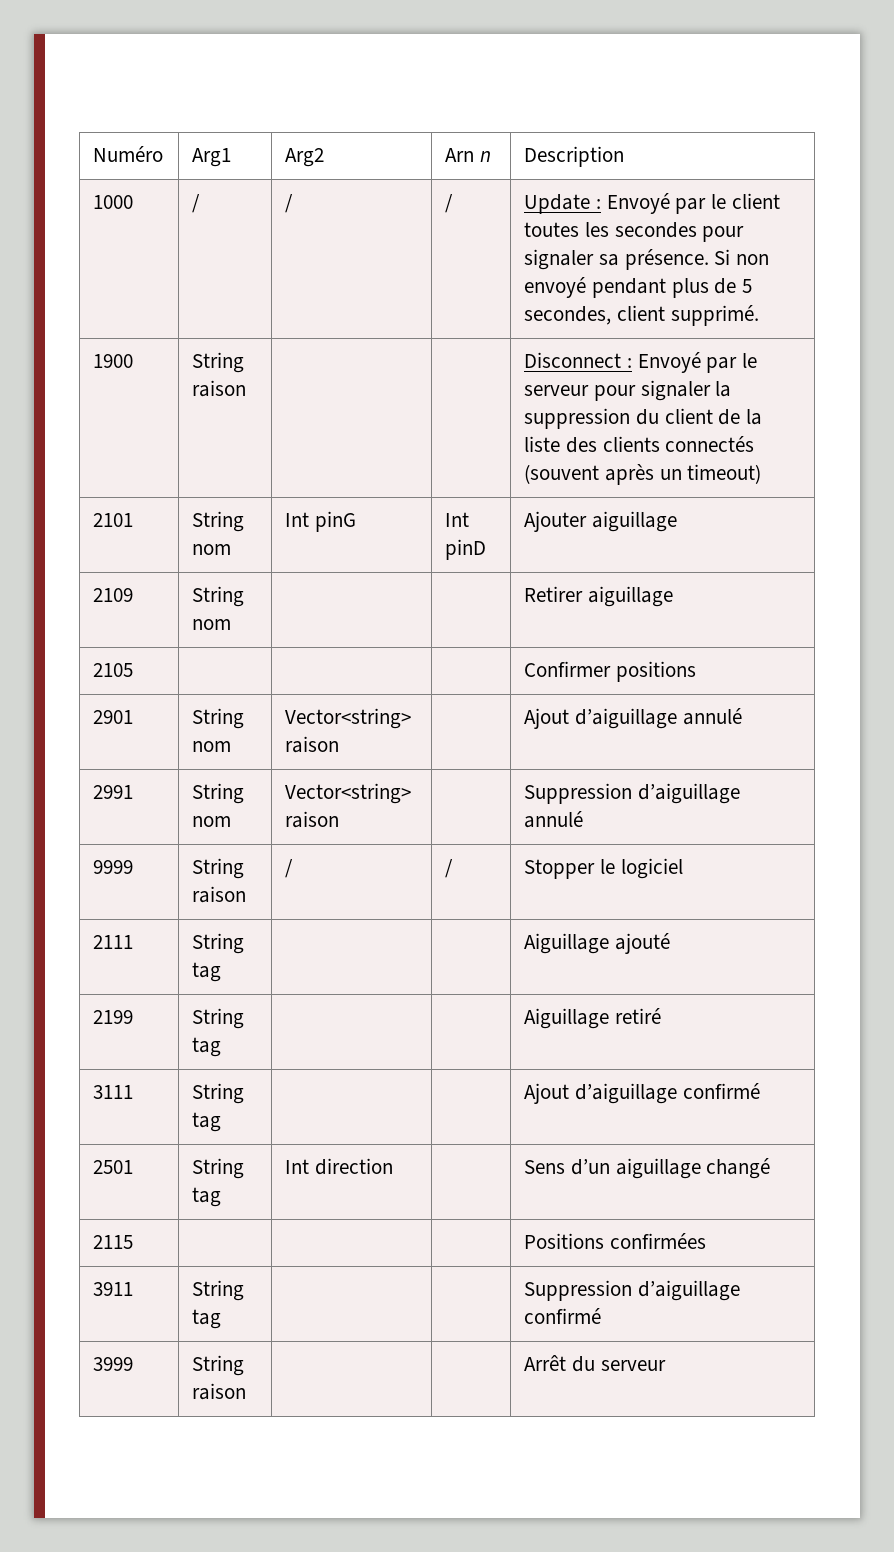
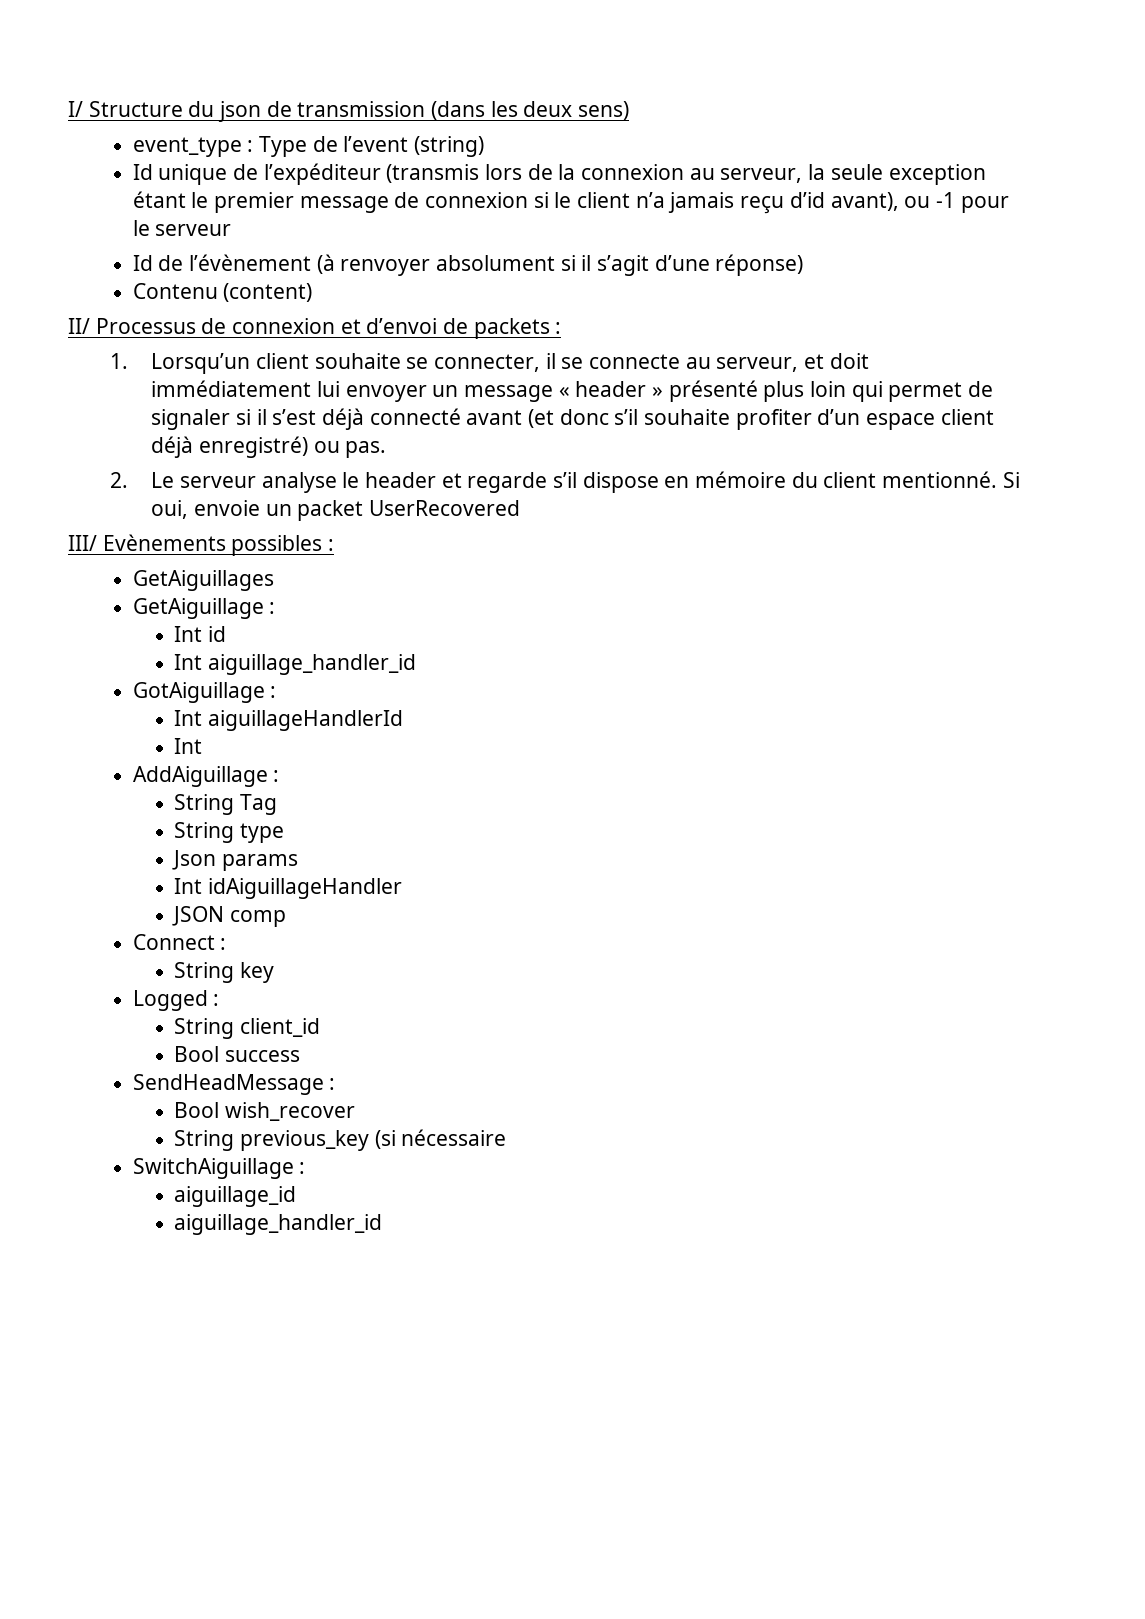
[93,146,164,162] [192,148,232,167] [285,148,325,167] [445,148,491,162] [524,146,625,167] [93,195,134,209] [192,194,201,213] [285,194,294,213] [445,194,454,213] [524,193,780,214] [524,222,745,242] [524,249,769,270] [524,277,752,298] [524,305,759,326] [93,354,134,368] [192,352,245,373] [192,380,247,397] [524,352,757,373] [524,380,732,401] [524,408,762,429] [524,436,755,453] [524,464,762,485] [93,513,134,527] [192,511,245,532] [192,544,232,555] [285,511,356,532] [445,512,470,527] [445,539,487,560] [524,511,677,532] [93,588,134,602] [192,586,245,607] [192,619,232,630] [524,586,673,607] [93,663,134,677] [524,661,696,682] [93,710,134,724] [192,708,245,729] [192,741,232,752] [285,708,412,729] [285,736,340,753] [524,708,742,729] [93,785,134,799] [192,783,245,804] [192,816,232,827] [285,783,412,804] [285,811,340,828] [524,783,740,804] [524,811,584,828] [93,860,134,874] [192,858,245,879] [192,886,247,903] [285,859,294,878] [445,859,454,878] [524,858,683,879] [93,935,134,949] [192,933,245,954] [192,962,222,982] [524,933,670,954] [93,1010,134,1024] [192,1008,245,1029] [192,1037,222,1057] [524,1008,661,1029] [93,1085,134,1099] [192,1083,245,1104] [192,1112,222,1132] [524,1083,760,1104] [93,1160,134,1174] [192,1158,245,1179] [192,1187,222,1207] [285,1158,393,1175] [524,1158,771,1179] [93,1235,134,1249] [524,1233,706,1249] [93,1282,134,1296] [192,1280,245,1301] [192,1309,222,1329] [524,1280,740,1301] [524,1308,602,1324] [93,1357,134,1371] [192,1355,245,1376] [192,1383,247,1400] [524,1355,666,1372] Numéro | Arg1 | Arg2 | Arn n | Description // 1000 | / | / | / | Update : Envoyé par le client toutes les secondes pour signaler sa présence. Si non envoyé pendant plus de 5 secondes, client supprimé. // 1900 | String raison | | | Disconnect : Envoyé par le serveur pour signaler la suppression du client de la liste des clients connectés (souvent après un timeout) // 2101 | String nom | Int pinG | Int pinD | Ajouter aiguillage // 2109 | String nom | | | Retirer aiguillage // 2105 | | | | Confirmer positions // 2901 | String nom | Vector<string> raison | | Ajout d’aiguillage annulé // 2991 | String nom | Vector<string> raison | | Suppression d’aiguillage annulé // 9999 | String raison | / | / | Stopper le logiciel // 2111 | String tag | | | Aiguillage ajouté // 2199 | String tag | | | Aiguillage retiré // 3111 | String tag | | | Ajout d’aiguillage confirmé // 2501 | String tag | Int direction | | Sens d’un aiguillage changé // 2115 | | | | Positions confirmées // 3911 | String tag | | | Suppression d’aiguillage confirmé // 3999 | String raison | | | Arrêt du serveur -> [68,101,630,122] [132,136,485,157] [132,163,986,185] [132,191,1009,214] [132,220,232,236] [132,254,804,276] [132,283,313,302] [68,318,562,339] [109,353,869,374] [151,380,994,402] [151,408,994,430] [151,436,387,458] [109,471,1020,493] [151,500,521,521] [68,534,335,556] [132,570,274,591] [132,598,276,619] [174,626,227,642] [174,654,417,675] [132,682,277,703] [174,710,404,731] [174,738,203,754] [132,766,280,787] [174,794,278,815] [174,822,285,843] [172,850,299,871] [174,878,403,899] [172,906,287,927] [132,934,227,950] [174,962,275,983] [132,990,220,1011] [174,1018,321,1039] [174,1046,301,1062] [132,1074,336,1095] [174,1102,356,1121] [174,1129,507,1151] [132,1158,306,1179] [174,1186,297,1207] [174,1214,383,1235] I/ Structure du json de transmission (dans les deux sens) // event_type : Type de l’event (string) // Id unique de l’expéditeur (transmis lors de la connexion au serveur, la seule exception étant le premier message de connexion si le client n’a jamais reçu d’id avant), ou -1 pour le serveur // Id de l’évènement (à renvoyer absolument si il s’agit d’une réponse) // Contenu (content) // II/ Processus de connexion et d’envoi de packets : // 1. Lorsqu’un client souhaite se connecter, il se connecte au serveur, et doit immédiatement lui envoyer un message « header » présenté plus loin qui permet de signaler si il s’est déjà connecté avant (et donc s’il souhaite profiter d’un espace client déjà enregistré) ou pas. // 2. Le serveur analyse le header et regarde s’il dispose en mémoire du client mentionné. Si oui, envoie un packet UserRecovered // III/ Evènements possibles : // GetAiguillages // GetAiguillage : // Int id // Int aiguillage_handler_id // GotAiguillage : // Int aiguillageHandlerId // Int // AddAiguillage : // String Tag // String type // Json params // Int idAiguillageHandler // JSON comp // Connect : // String key // Logged : // String client_id // Bool success // SendHeadMessage : // Bool wish_recover // String previous_key (si nécessaire // SwitchAiguillage : // aiguillage_id // aiguillage_handler_id

